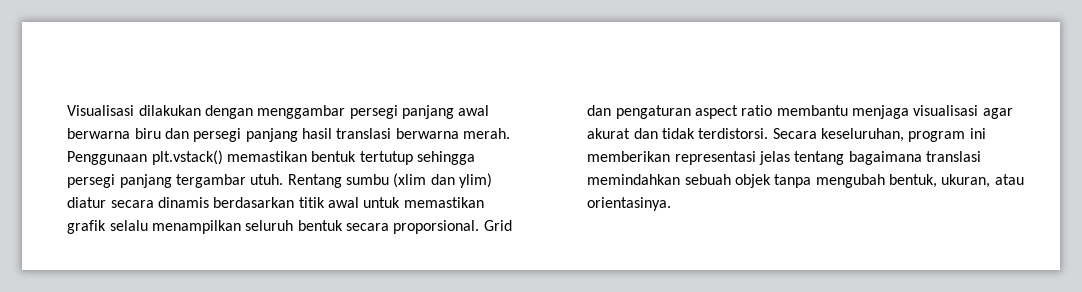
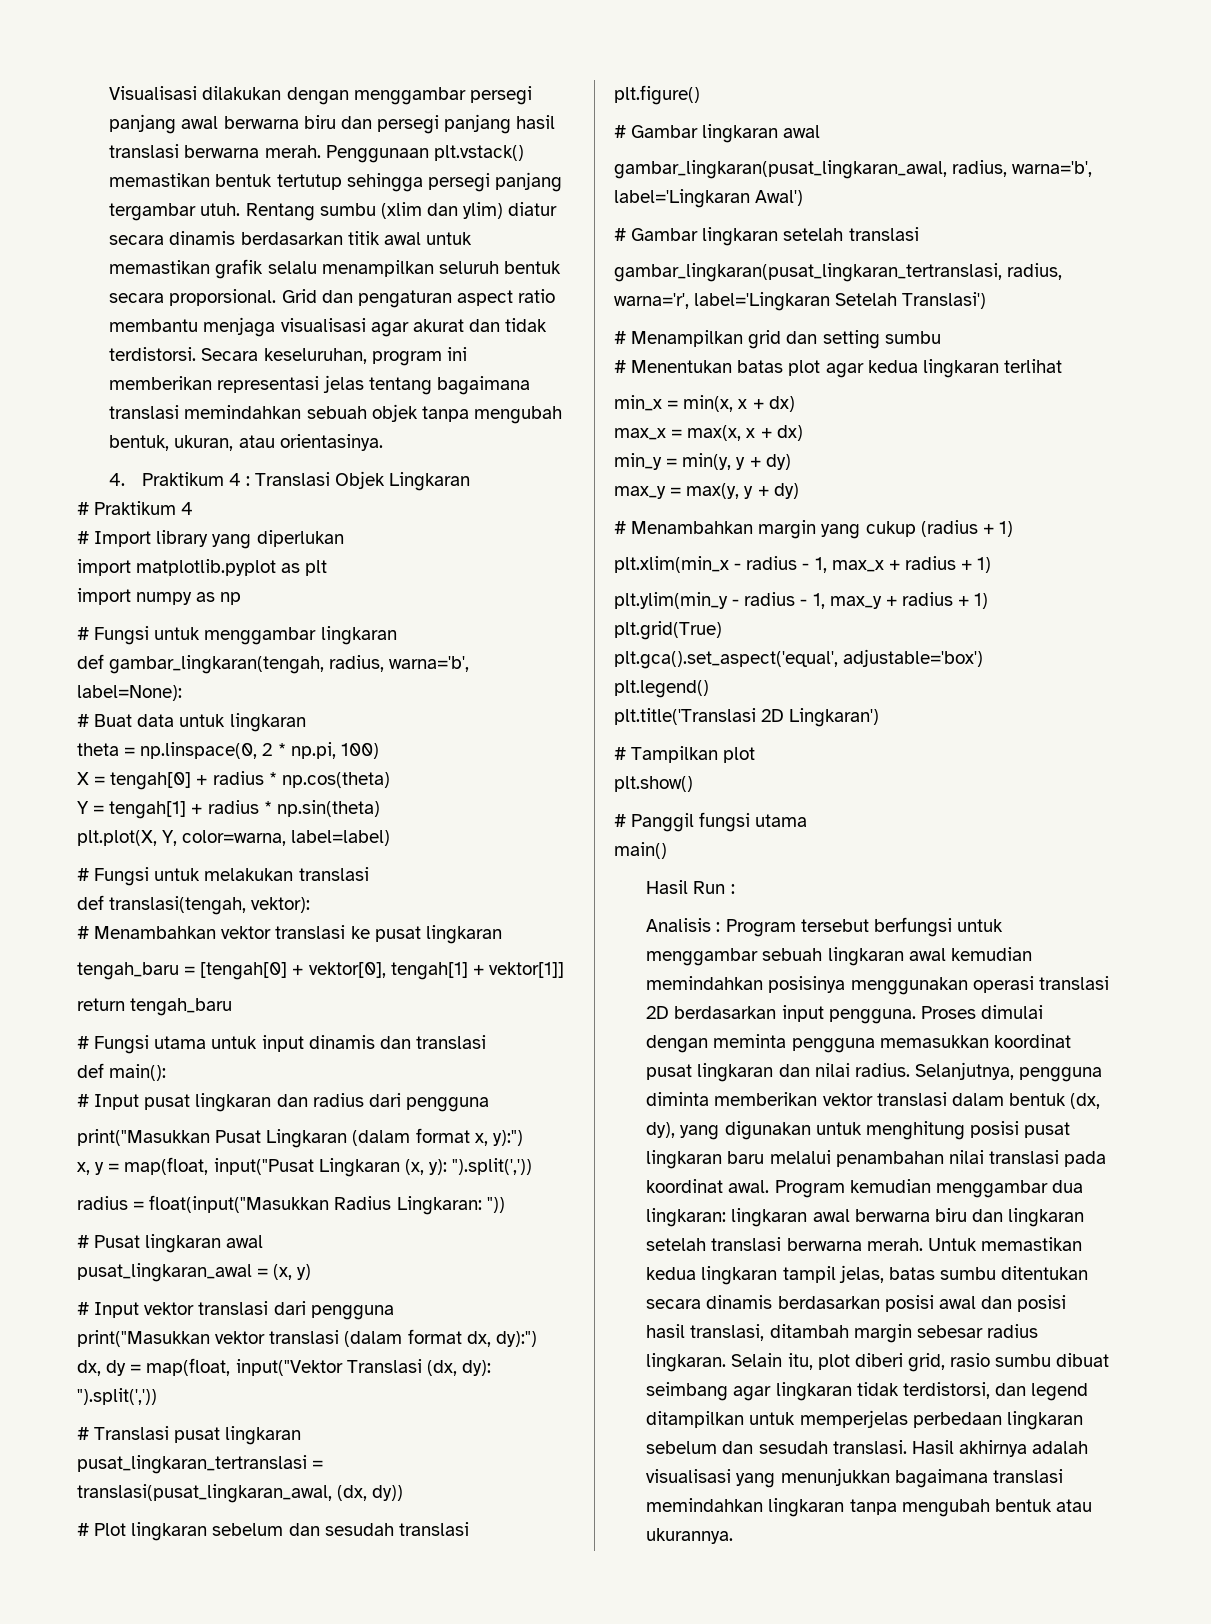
(672, 204) none -> [109,471,471,491] [77,501,194,515] [77,530,344,549] [77,559,328,576] [77,588,242,605] [77,626,397,645] [77,654,470,674] [77,685,182,701] [77,713,306,732] [77,742,379,759] [77,771,390,790] [77,800,380,819] [77,830,391,846] [77,867,369,886] [77,895,311,915] [77,925,502,944] [77,962,564,980] [77,998,233,1016] [77,1035,486,1054] [77,1063,167,1081] [77,1093,489,1112] [77,1128,523,1148] [77,1157,533,1177] [77,1195,505,1215] [77,1234,264,1253] [77,1263,312,1282] [77,1301,394,1320] [77,1329,537,1347] [77,1358,491,1376] [77,1388,157,1405] [77,1426,302,1445] [77,1455,324,1474] [77,1484,404,1503] [77,1522,469,1541] [614,85,700,105] [614,124,821,143] [614,160,1093,179] [614,189,804,208] [614,227,919,246] [614,263,1063,282] [614,292,987,311] [614,330,941,349] [614,359,1062,378] [614,395,795,412] [614,425,803,441] [614,453,791,470] [614,483,799,499] [614,520,1013,539] [614,556,992,573] [614,592,989,609] [614,621,722,640] [614,649,984,669] [614,680,709,698] [614,708,880,727] [614,746,756,763] [614,776,693,792] [614,812,808,832] [614,842,667,859] [646,880,735,894] [646,917,1003,937] [646,947,1032,966] [646,976,1109,995] [646,1005,1043,1024] [646,1034,1071,1053] [646,1062,1103,1082] [646,1092,1101,1109] [646,1121,1071,1140] [646,1150,1107,1169] [646,1179,1083,1198] [646,1208,1085,1227] [646,1237,1082,1251] [646,1265,1089,1285] [646,1295,1067,1312] [646,1324,1038,1343] [646,1353,1110,1372] [646,1382,1089,1401] [646,1410,1083,1430] [646,1440,1089,1457] [646,1468,1063,1488] [646,1498,1092,1517] [646,1528,734,1544] // 4. Praktikum 4 : Translasi Objek Lingkaran // # Praktikum 4 // # Import library yang diperlukan // import matplotlib.pyplot as plt // import numpy as np // # Fungsi untuk menggambar lingkaran // def gambar_lingkaran(tengah, radius, warna='b', label=None): // # Buat data untuk lingkaran // theta = np.linspace(0, 2 * np.pi, 100) // X = tengah[0] + radius * np.cos(theta) // Y = tengah[1] + radius * np.sin(theta) // plt.plot(X, Y, color=warna, label=label) // # Fungsi untuk melakukan translasi // def translasi(tengah, vektor): // # Menambahkan vektor translasi ke pusat lingkaran // tengah_baru = [tengah[0] + vektor[0], tengah[1] + vektor[1]] // return tengah_baru // # Fungsi utama untuk input dinamis dan translasi // def main(): // # Input pusat lingkaran dan radius dari pengguna // print("Masukkan Pusat Lingkaran (dalam format x, y):") // x, y = map(float, input("Pusat Lingkaran (x, y): ").split(',')) // radius = float(input("Masukkan Radius Lingkaran: ")) // # Pusat lingkaran awal // pusat_lingkaran_awal = (x, y) // # Input vektor translasi dari pengguna // print("Masukkan vektor translasi (dalam format dx, dy):") // dx, dy = map(float, input("Vektor Translasi (dx, dy): ").split(',')) // # Translasi pusat lingkaran // pusat_lingkaran_tertranslasi = translasi(pusat_lingkaran_awal, (dx, dy)) // # Plot lingkaran sebelum dan sesudah translasi // plt.figure() // # Gambar lingkaran awal // gambar_lingkaran(pusat_lingkaran_awal, radius, warna='b', label='Lingkaran Awal') // # Gambar lingkaran setelah translasi // gambar_lingkaran(pusat_lingkaran_tertranslasi, radius, warna='r', label='Lingkaran Setelah Translasi') // # Menampilkan grid dan setting sumbu // # Menentukan batas plot agar kedua lingkaran terlihat // min_x = min(x, x + dx) // max_x = max(x, x + dx) // min_y = min(y, y + dy) // max_y = max(y, y + dy) // # Menambahkan margin yang cukup (radius + 1) // plt.xlim(min_x - radius - 1, max_x + radius + 1) // plt.ylim(min_y - radius - 1, max_y + radius + 1) // plt.grid(True) // plt.gca().set_aspect('equal', adjustable='box') // plt.legend() // plt.title('Translasi 2D Lingkaran') // # Tampilkan plot // plt.show() // # Panggil fungsi utama // main() // Hasil Run : // Analisis : Program tersebut berfungsi untuk menggambar sebuah lingkaran awal kemudian memindahkan posisinya menggunakan operasi translasi 2D berdasarkan input pengguna. Proses dimulai dengan meminta pengguna memasukkan koordinat pusat lingkaran dan nilai radius. Selanjutnya, pengguna diminta memberikan vektor translasi dalam bentuk (dx, dy), yang digunakan untuk menghitung posisi pusat lingkaran baru melalui penambahan nilai translasi pada koordinat awal. Program kemudian menggambar dua lingkaran: lingkaran awal berwarna biru dan lingkaran setelah translasi berwarna merah. Untuk memastikan kedua lingkaran tampil jelas, batas sumbu ditentukan secara dinamis berdasarkan posisi awal dan posisi hasil translasi, ditambah margin sebesar radius lingkaran. Selain itu, plot diberi grid, rasio sumbu dibuat seimbang agar lingkaran tidak terdistorsi, dan legend ditampilkan untuk memperjelas perbedaan lingkaran sebelum dan sesudah translasi. Hasil akhirnya adalah visualisasi yang menunjukkan bagaimana translasi memindahkan lingkaran tanpa mengubah bentuk atau ukurannya.

